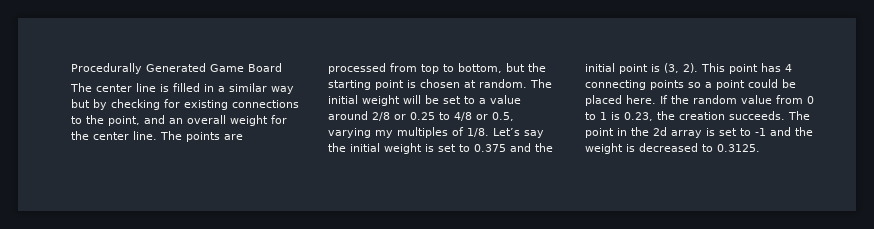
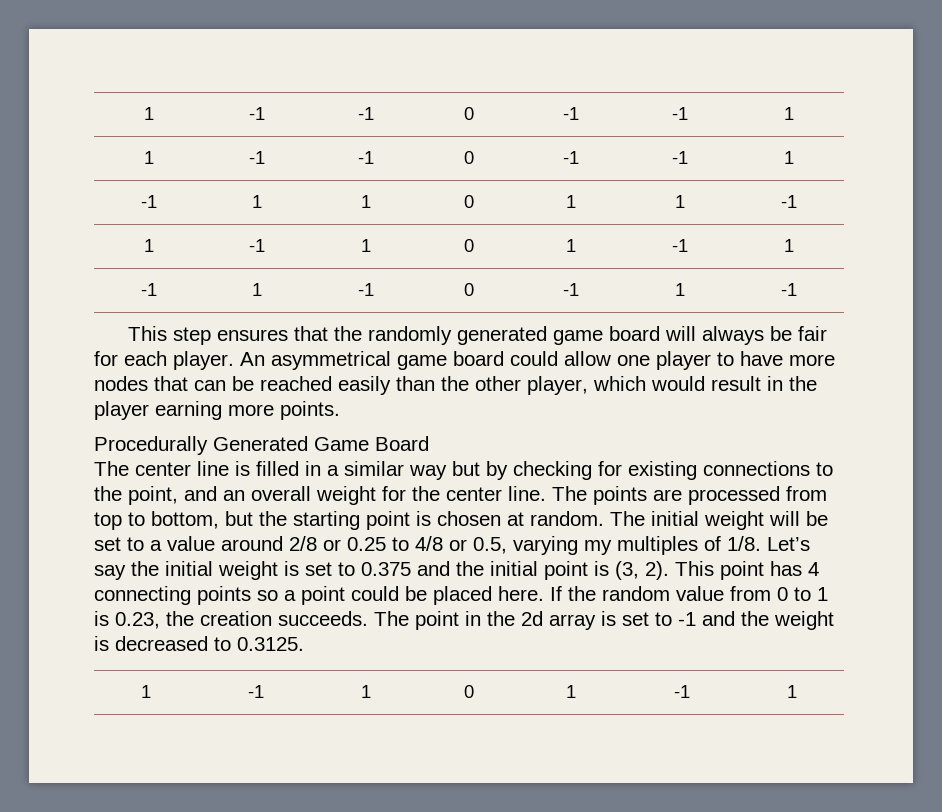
(71, 68) none -> [143,107,154,120] [249,107,265,120] [358,107,374,120] [463,107,474,120] [563,107,579,120] [672,107,688,120] [784,107,794,120] [143,151,154,164] [249,151,265,164] [358,151,374,164] [463,151,474,164] [563,151,579,164] [672,151,688,164] [784,151,794,164] [140,195,157,208] [252,195,262,208] [361,195,371,208] [463,195,474,208] [566,195,576,208] [675,195,685,208] [781,195,797,208] [143,239,154,252] [249,239,265,252] [361,239,371,252] [463,239,474,252] [566,239,576,252] [672,239,688,252] [784,239,794,252] [140,283,157,296] [252,283,262,296] [358,283,374,296] [463,283,474,296] [563,283,579,296] [675,283,685,296] [781,283,797,296] [128,326,828,345] [94,351,835,370] [94,376,817,395] [94,401,340,420] 1 | -1 | -1 | 0 | -1 | -1 | 1 // 1 | -1 | -1 | 0 | -1 | -1 | 1 // -1 | 1 | 1 | 0 | 1 | 1 | -1 // 1 | -1 | 1 | 0 | 1 | -1 | 1 // -1 | 1 | -1 | 0 | -1 | 1 | -1 // This step ensures that the randomly generated game board will always be fair for each player. An asymmetrical game board could allow one player to have more nodes that can be reached easily than the other player, which would result in the player earning more points. //
(760, 148) none -> [140,685,151,698] [247,685,264,698] [361,685,371,698] [463,685,474,698] [566,685,576,698] [673,685,690,698] [787,685,797,698] // 1 | -1 | 1 | 0 | 1 | -1 | 1

